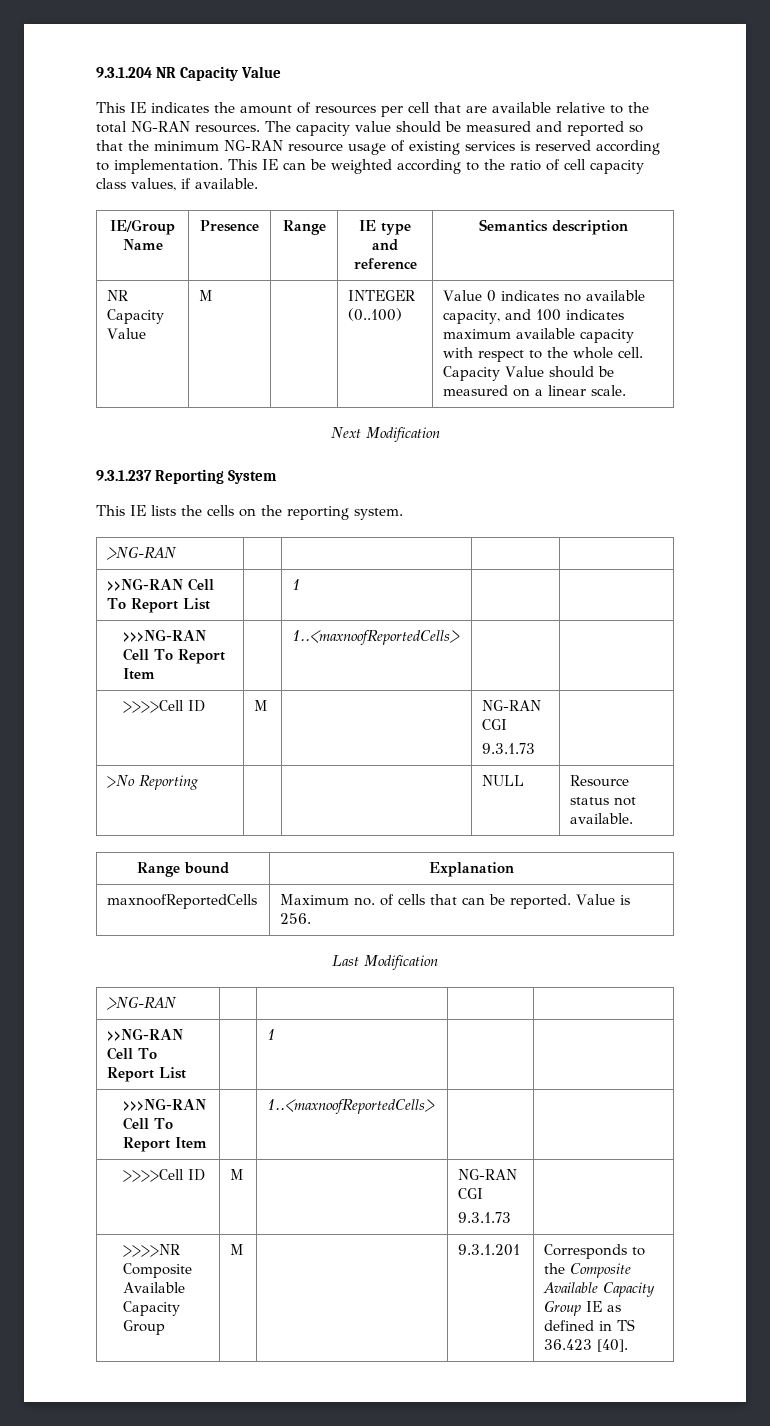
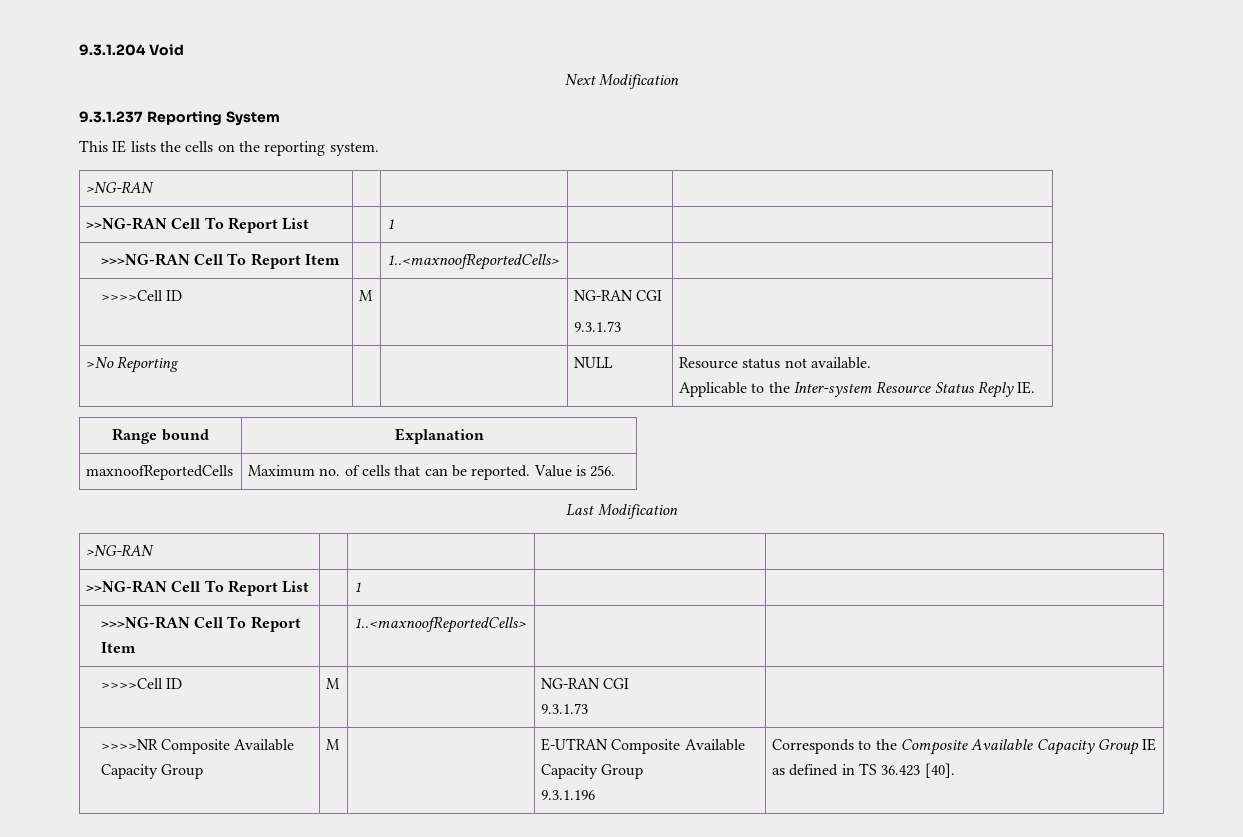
[156,66,282,81] [96,102,649,117] [96,121,643,136] [96,140,660,155] [96,159,644,174] [96,178,258,191] [110,219,175,235] [122,239,163,250] [200,220,259,232] [282,220,326,235] [359,220,411,235] [372,239,398,251] [353,258,417,269] [478,219,628,235] [107,290,129,301] [107,309,165,324] [107,328,147,339] [199,290,214,301] [348,290,416,301] [348,308,403,321] [443,290,646,302] [443,309,625,324] [443,328,635,343] [443,347,644,362] [443,366,615,381] [443,385,627,397] NR Capacity Value // This IE indicates the amount of resources per cell that are available relative to the total NG-RAN resources. The capacity value should be measured and reported so that the minimum NG-RAN resource usage of existing services is reserved according to implementation. This IE can be weighted according to the ratio of cell capacity class values, if available. // IE/Group Name | Presence | Range | IE type and reference | Semantics description // NR Capacity Value | M | | INTEGER (0..100) | Value 0 indicates no available capacity, and 100 indicates maximum available capacity with respect to the whole cell. Capacity Value should be measured on a linear scale. -> [148,44,184,56] Void
(634, 818) none -> [679,381,1036,398] // Applicable to the Inter-system Resource Status Reply IE.
[458,1244,521,1256] 9.3.1.201 -> [541,738,745,754] [541,764,644,779] [541,790,596,800] E-UTRAN Composite Available Capacity Group // 9.3.1.196

